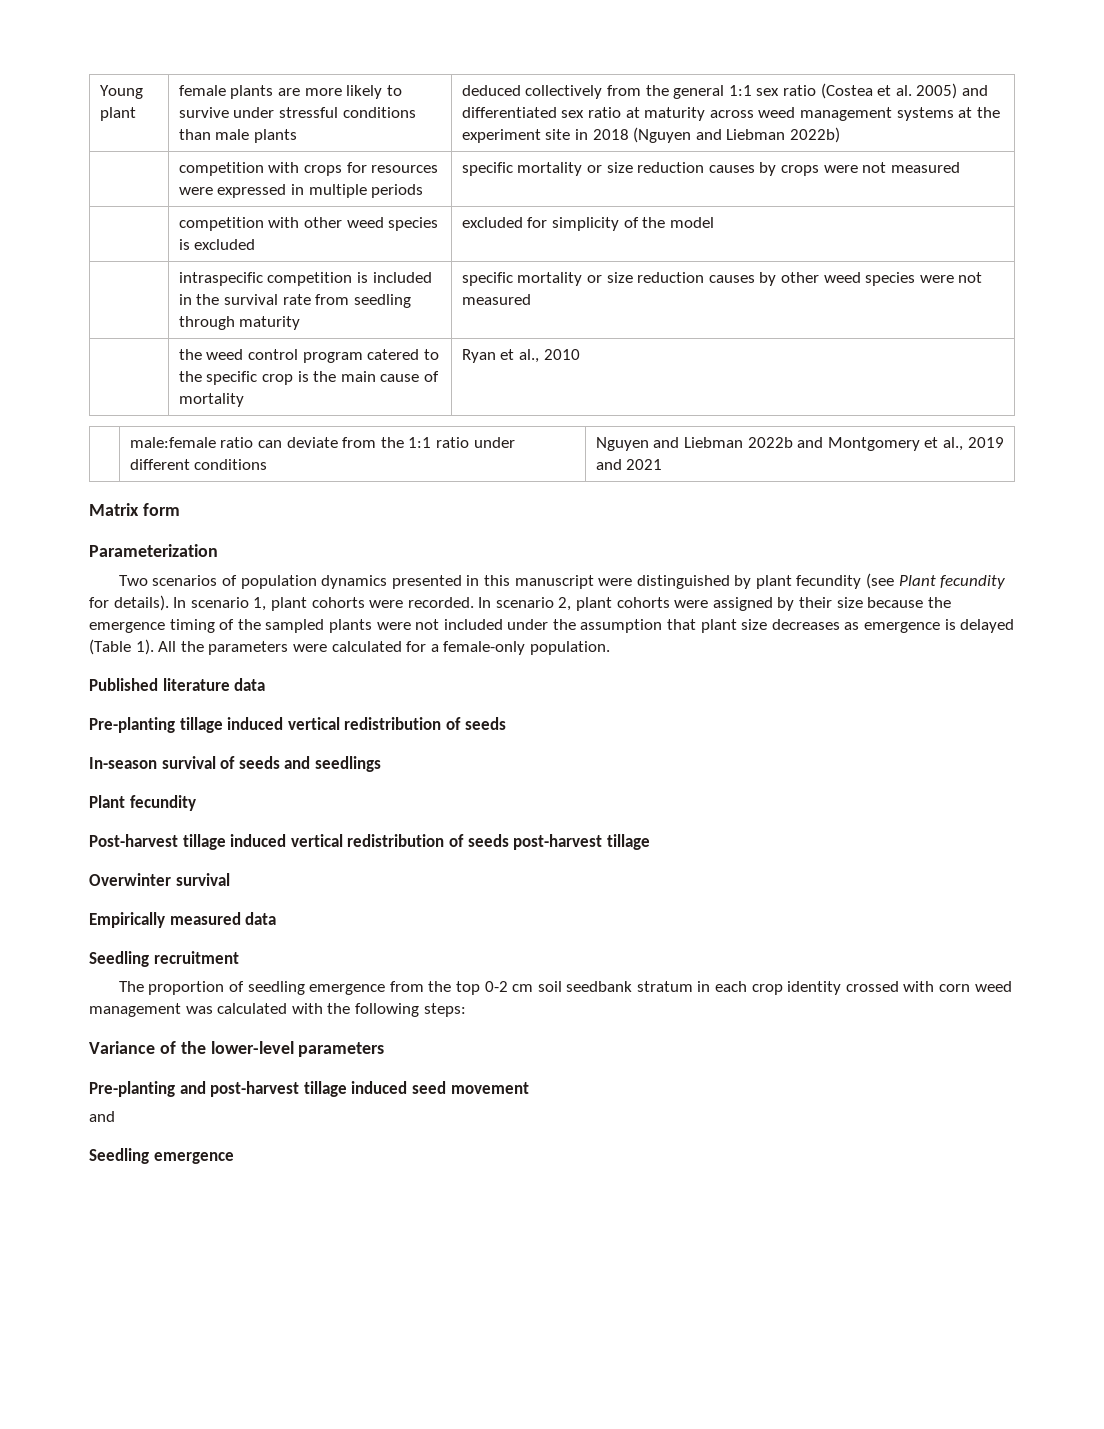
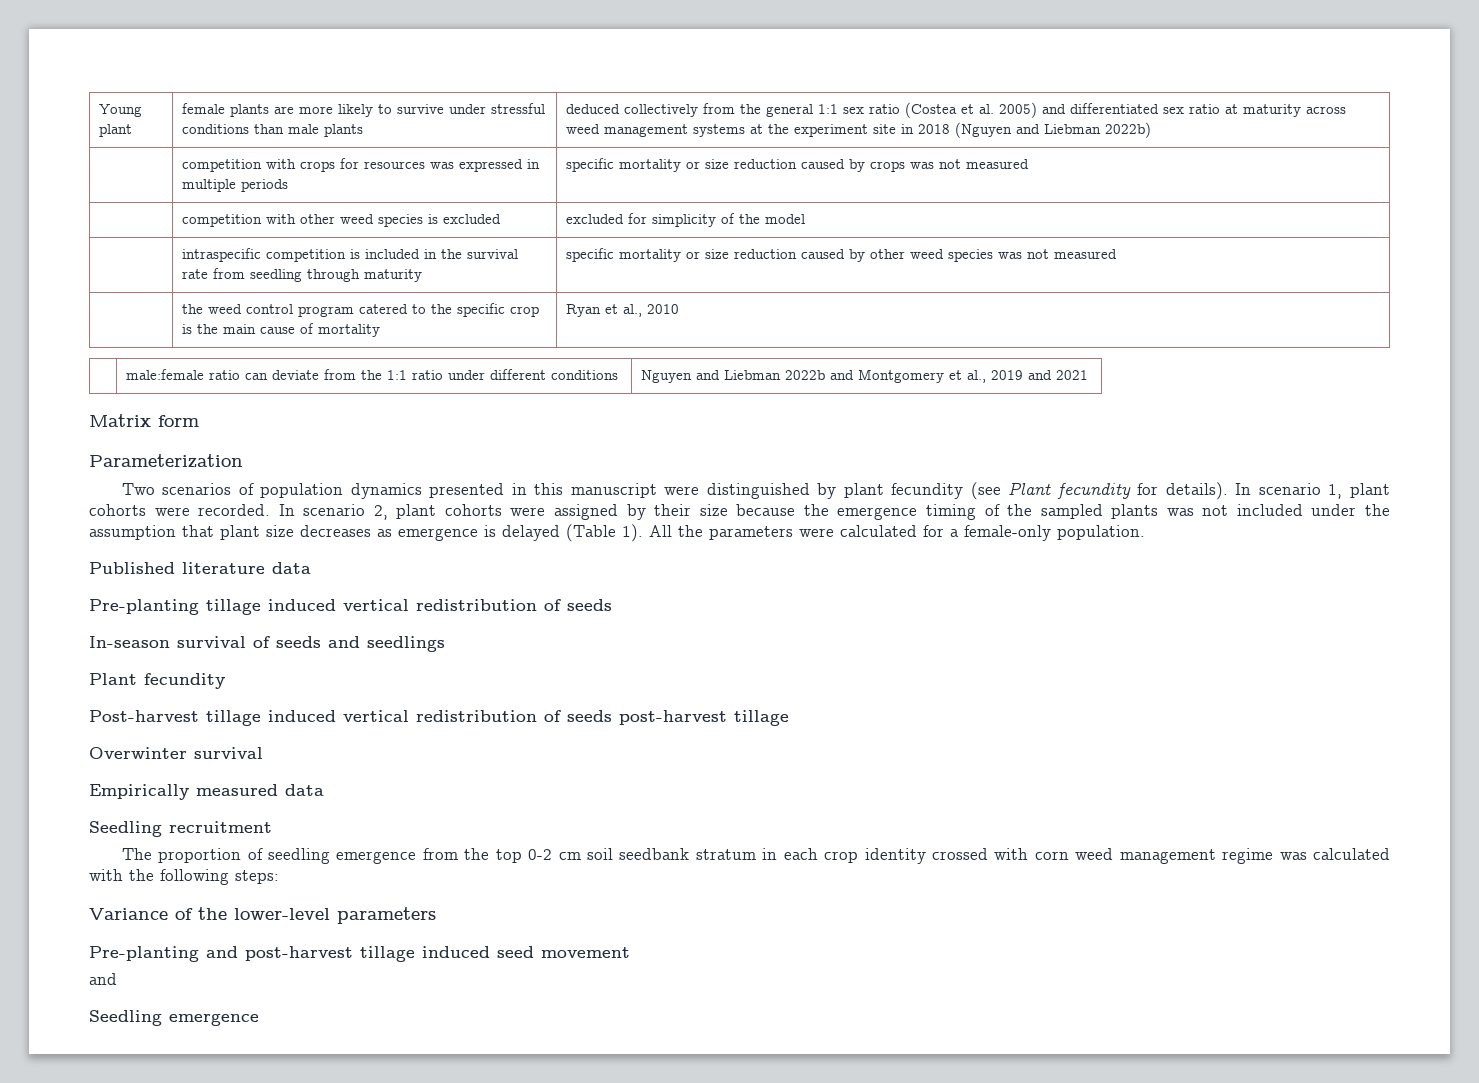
[178,187,213,195] were -> [429,162,454,169] was
[708,165,755,173] causes -> [800,159,845,169] caused
[823,165,858,173] were -> [909,162,934,169] was
[708,275,755,283] causes -> [800,249,845,259] caused
[919,275,954,283] were -> [997,252,1022,259] was
[376,622,411,630] were -> [1166,508,1194,516] was
(181, 1010) none -> [1222,848,1274,864] regime

